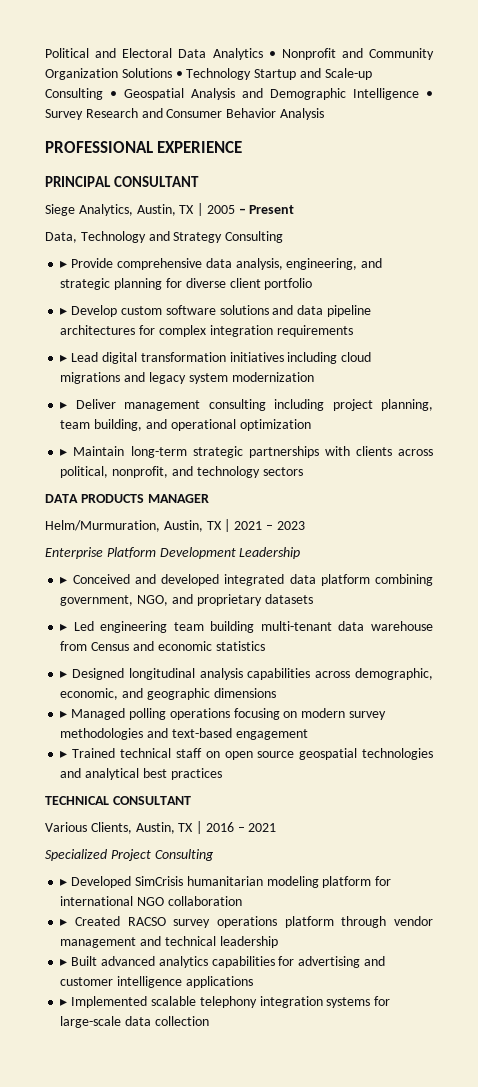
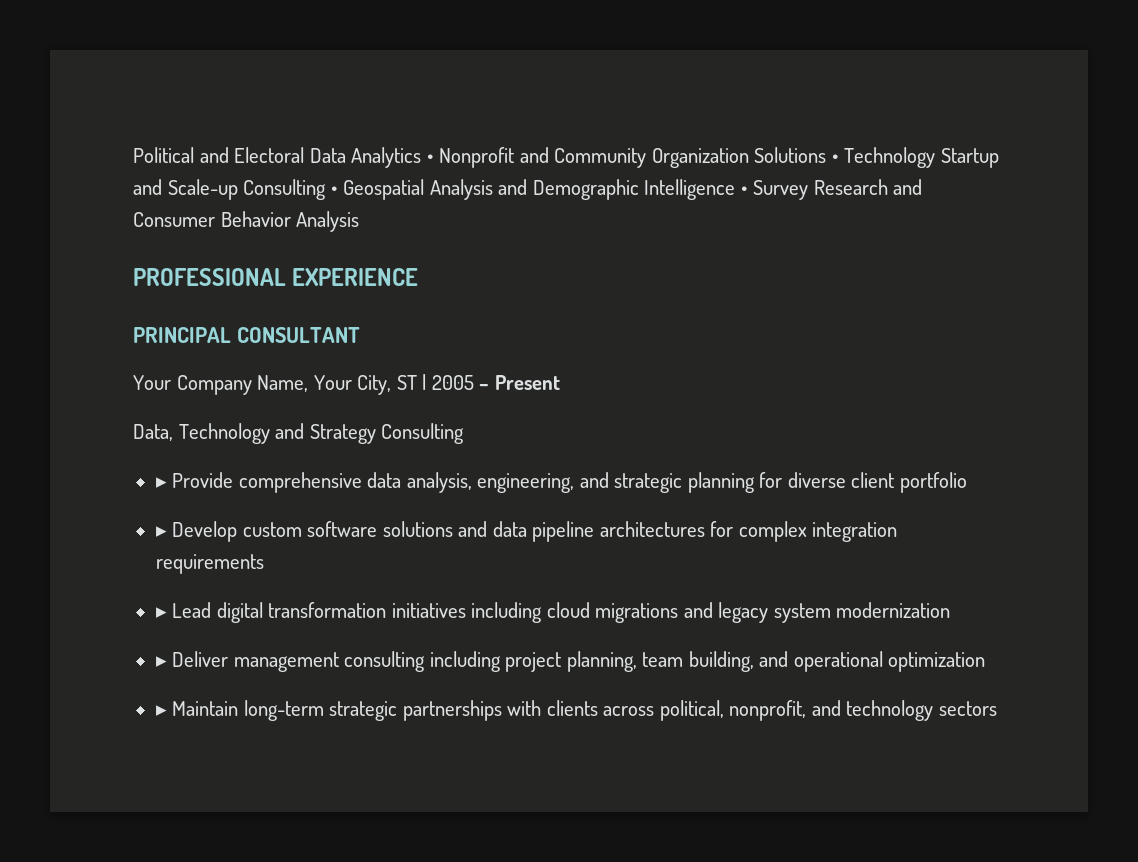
[45,204,195,216] Siege Analytics, Austin, TX -> [133,375,417,395] Your Company Name, Your City, ST
[45,494,209,503] [45,519,305,532] [45,547,301,559] [60,574,433,586] [60,594,313,606] [60,621,433,633] [60,641,265,651] [60,668,433,680] [60,688,276,700] [60,708,386,720] [60,728,308,740] [60,748,433,760] [60,768,222,780] [45,796,191,805] [45,821,277,834] [45,849,214,861] [60,876,392,888] [60,896,242,906] [60,916,433,928] [60,936,278,948] [60,956,385,968] [60,976,253,988] [60,996,391,1008] [60,1016,209,1028] // DATA PRODUCTS MANAGER // Helm/Murmuration, Austin, TX | 2021 – 2023 // Enterprise Platform Development Leadership // ▸ Conceived and developed integrated data platform combining government, NGO, and proprietary datasets // ▸ Led engineering team building multi-tenant data warehouse from Census and economic statistics // ▸ Designed longitudinal analysis capabilities across demographic, economic, and geographic dimensions // ▸ Managed polling operations focusing on modern survey methodologies and text-based engagement // ▸ Trained technical staff on open source geospatial technologies and analytical best practices // TECHNICAL CONSULTANT // Various Clients, Austin, TX | 2016 – 2021 // Specialized Project Consulting // ▸ Developed SimCrisis humanitarian modeling platform for international NGO collaboration // ▸ Created RACSO survey operations platform through vendor management and technical leadership // ▸ Built advanced analytics capabilities for advertising and customer intelligence applications // ▸ Implemented scalable telephony integration systems for large-scale data collection -> (997, 708) none

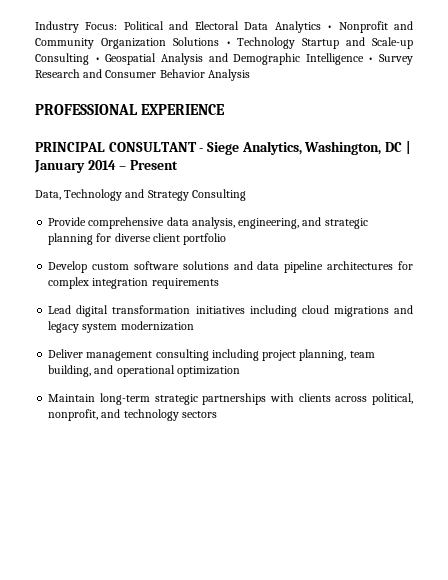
(133, 155) none -> [35,21,118,33] Industry Focus:
[133,374,474,395] // Your Company Name, Your City, ST | 2005 -> [199,141,410,155] [34,160,116,173] - Siege Analytics, Washington, DC | January 2014
[155,477,167,488] ▸ -> (246, 195) none
[155,526,167,537] ▸ -> (227, 239) none
[155,607,167,618] ▸ -> (219, 283) none
[155,656,167,667] ▸ -> (194, 326) none
[155,705,167,716] ▸ -> (240, 371) none

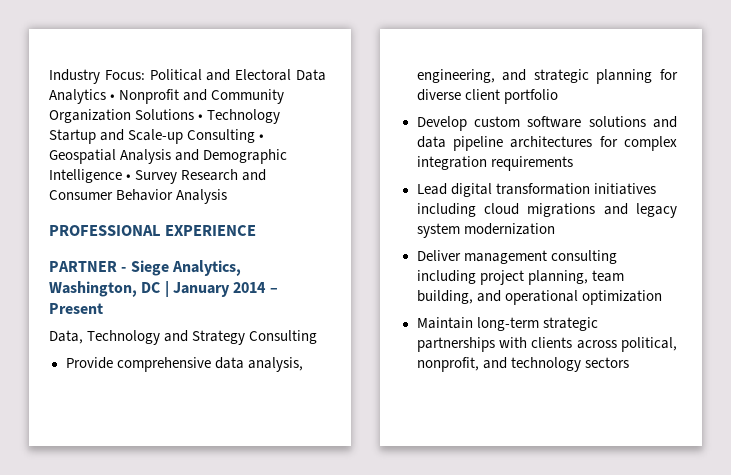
[35,142,197,152] PRINCIPAL CONSULTANT -> [49,261,117,272] PARTNER

